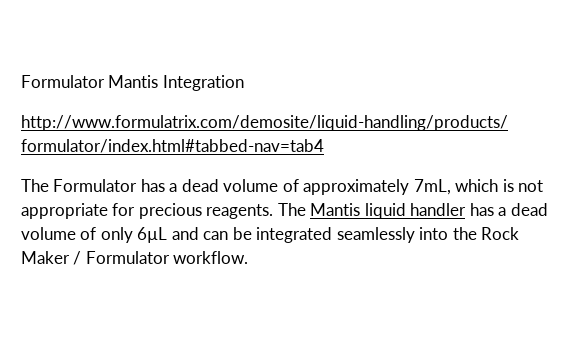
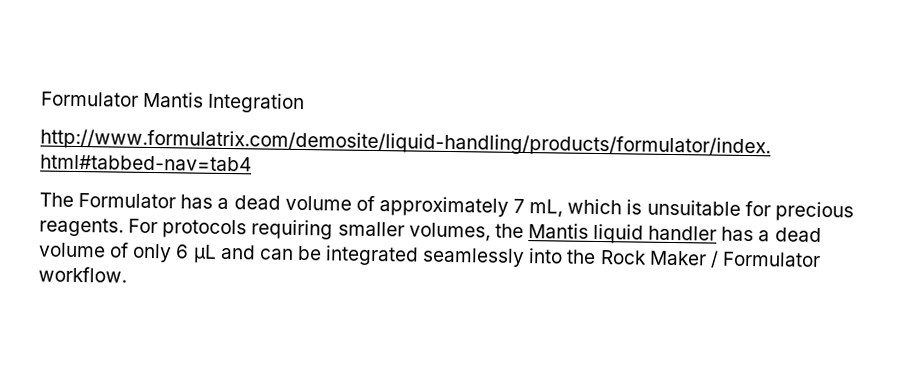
[413,179,544,195] [21,203,306,219] 7mL, which is not appropriate for precious reagents. The -> [513,198,854,222] [39,217,524,242] 7 mL, which is unsuitable for precious reagents. For protocols requiring smaller volumes, the
[137,227,168,243] 6µL -> [175,244,217,263] 6 µL

